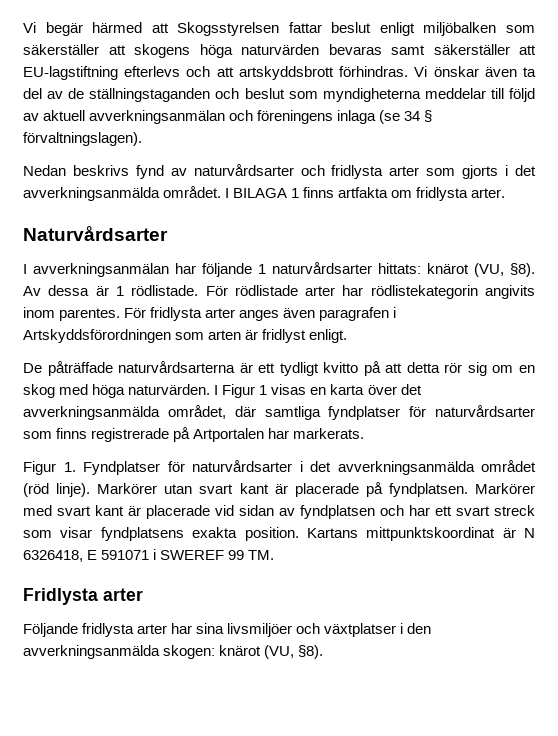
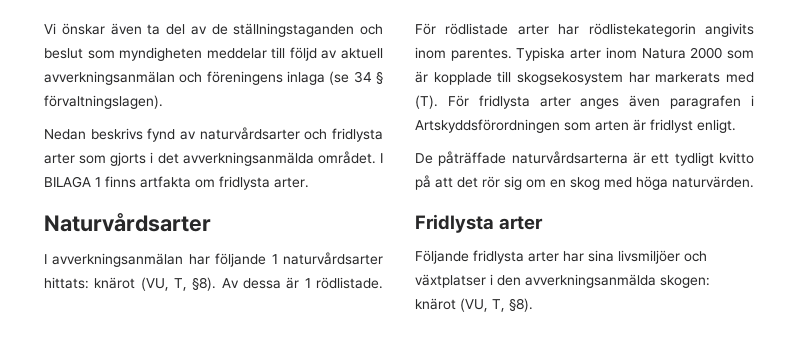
[23,22,535,36] [23,44,536,58] [23,66,428,80] Vi begär härmed att Skogsstyrelsen fattar beslut enligt miljöbalken som säkerställer att skogens höga naturvärden bevaras samt säkerställer att EU-lagstiftning efterlevs och att artskyddsbrott förhindras. Vi -> [44,23,56,34] Vi
[322,88,421,102] myndigheterna -> [119,47,203,61] myndigheten
(504, 270) none -> [174,278,187,291] T,
(121, 314) none -> [516,47,754,61] [415,71,754,85] [415,95,438,109] Typiska arter inom Natura 2000 som är kopplade till skogsekosystem har markerats med (T).
[406,362,440,373] detta -> [457,177,478,188] det
[214,384,422,398] [23,405,535,420] [23,427,365,442] [23,460,536,475] [23,482,535,497] [23,505,535,519] [23,527,535,541] [23,549,275,562] I Figur 1 visas en karta över det avverkningsanmälda området, där samtliga fyndplatser för naturvårdsarter som finns registrerade på Artportalen har markerats. // Figur 1. Fyndplatser för naturvårdsarter i det avverkningsanmälda området (röd linje). Markörer utan svart kant är placerade på fyndplatsen. Markörer med svart kant är placerade vid sidan av fyndplatsen och har ett svart streck som visar fyndplatsens exakta position. Kartans mittpunktskoordinat är N 6326418, E 591071 i SWEREF 99 TM. -> (754, 182) none
(295, 652) none -> [492,299,505,312] T,

